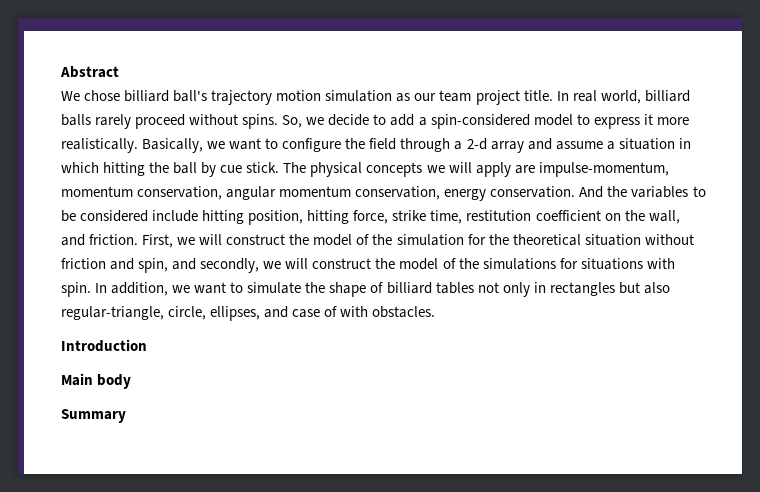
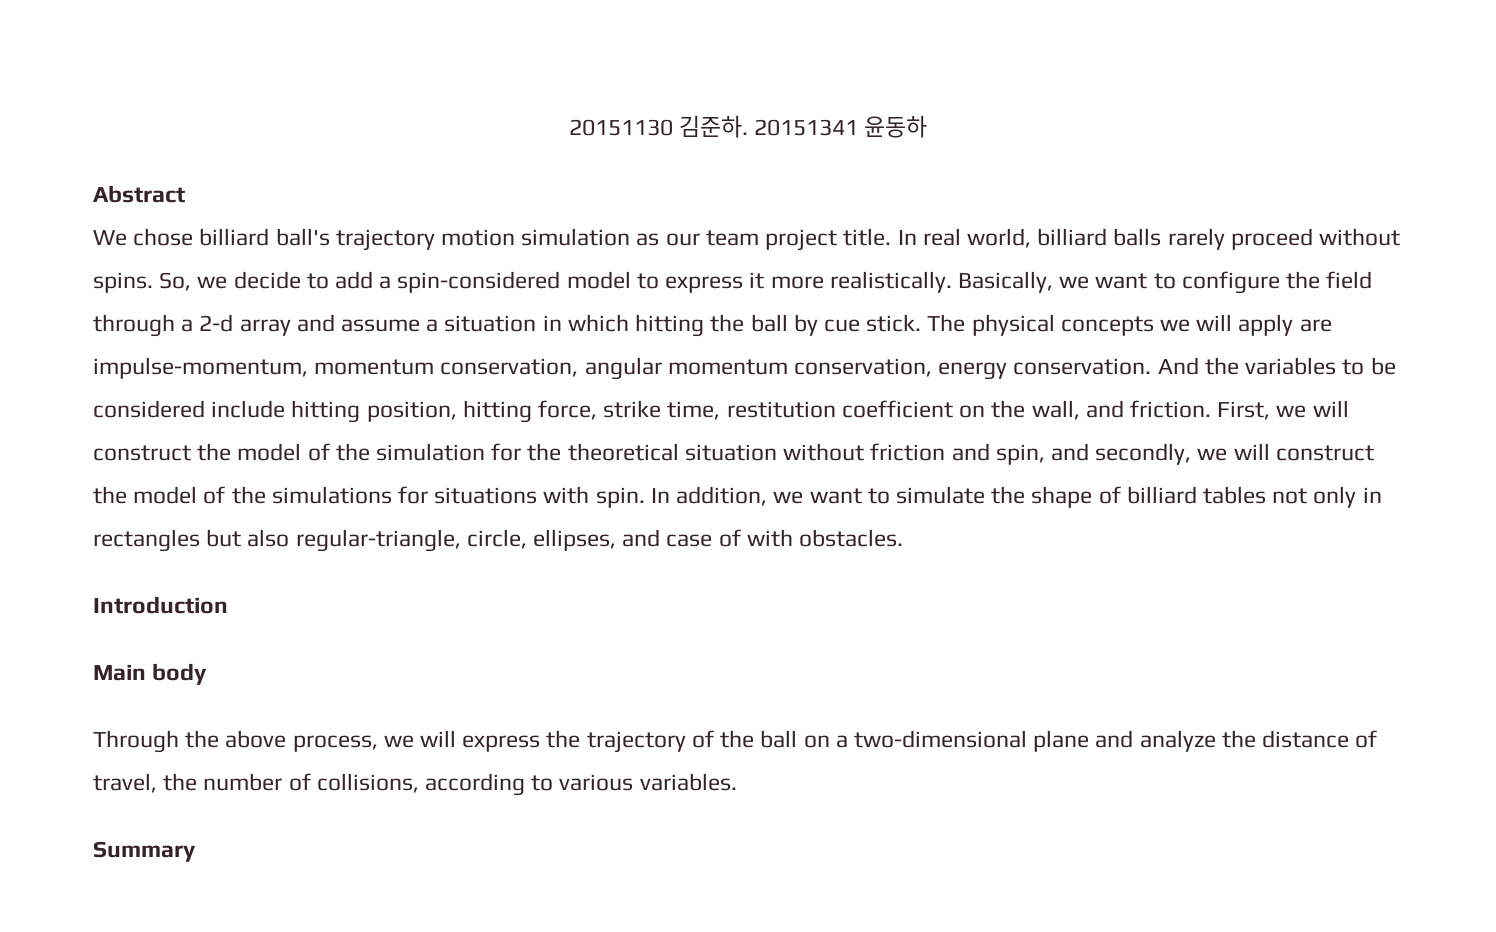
(60, 72) none -> [568,115,928,138] 20151130 김준하. 20151341 윤동하 //
(132, 381) none -> [93,730,1378,753] [93,773,737,796] // Through the above process, we will express the trajectory of the ball on a two-dimensional plane and analyze the distance of travel, the number of collisions, according to various variables.

